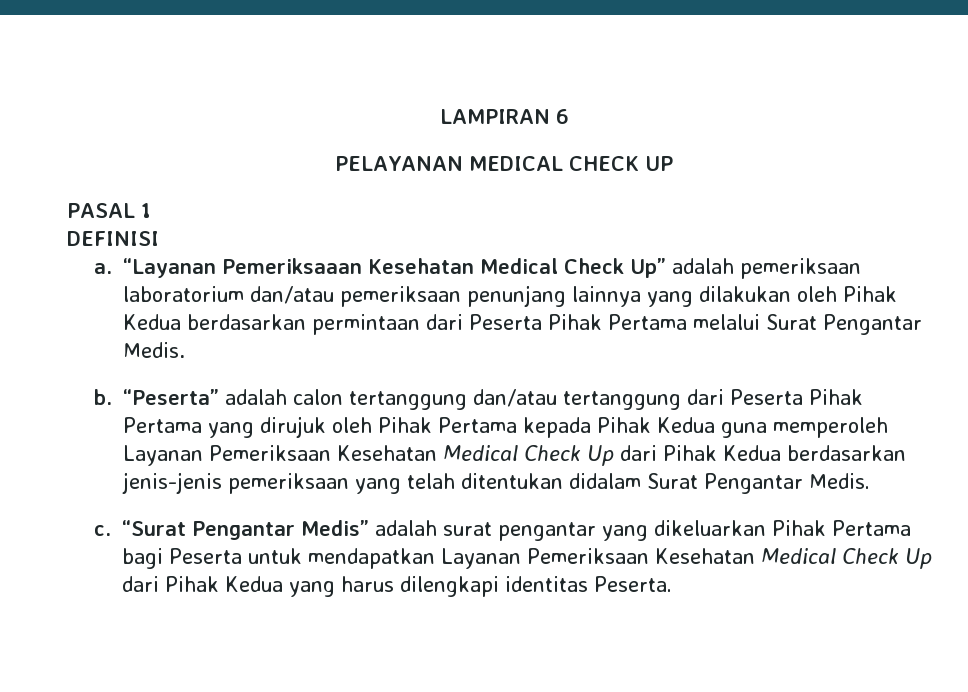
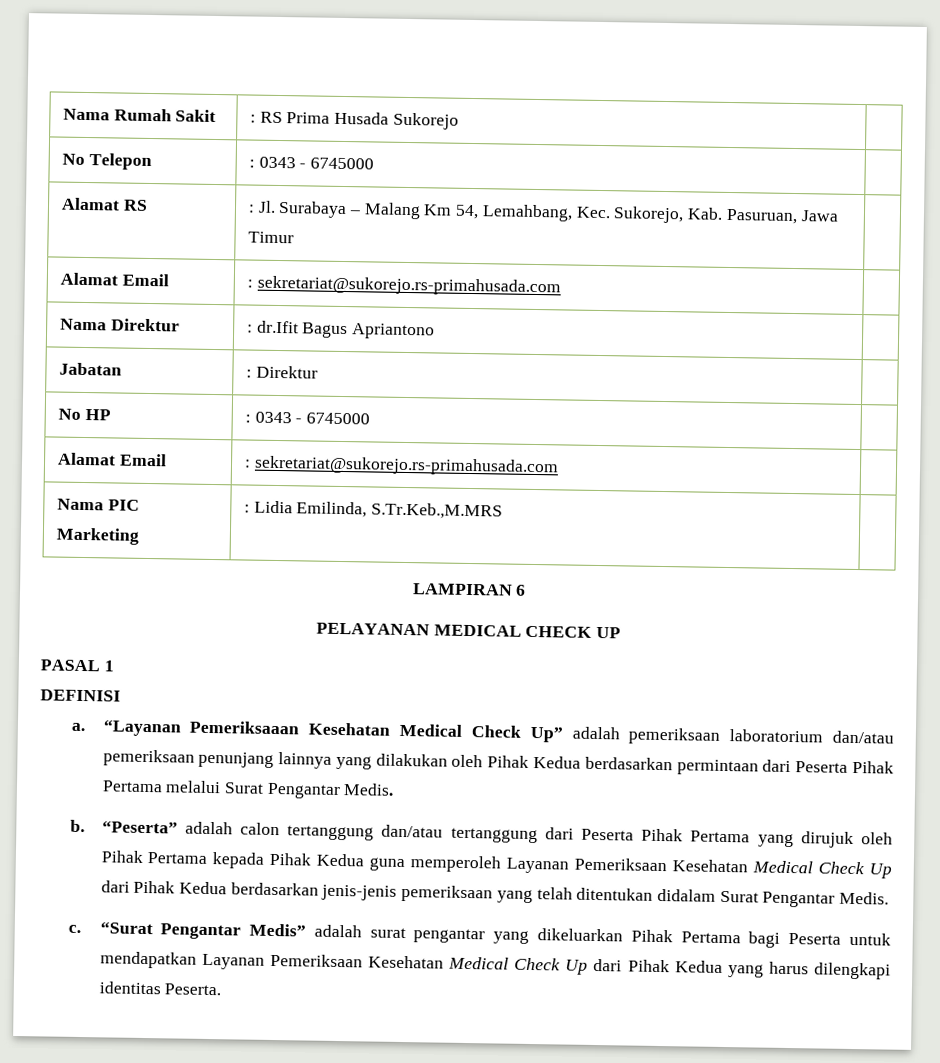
(439, 116) none -> [62,108,217,123] [249,111,459,130] [61,153,152,171] [248,156,375,170] [60,197,148,211] [247,200,839,225] [247,231,294,244] [59,272,169,287] [246,275,561,297] [59,318,180,332] [246,320,436,340] [58,362,122,376] [245,365,318,379] [57,408,111,421] [244,411,371,425] [56,452,167,467] [243,455,559,477] [56,498,140,511] [55,527,140,545] [243,500,504,520] Nama Rumah Sakit | : RS Prima Husada Sukorejo | // No Telepon | : 0343 - 6745000 | // Alamat RS | : Jl. Surabaya – Malang Km 54, Lemahbang, Kec. Sukorejo, Kab. Pasuruan, Jawa Timur | // Alamat Email | : sekretariat@sukorejo.rs-primahusada.com | // Nama Direktur | : dr.Ifit Bagus Apriantono | // Jabatan | : Direktur | // No HP | : 0343 - 6745000 | // Alamat Email | : sekretariat@sukorejo.rs-primahusada.com | // Nama PIC Marketing | : Lidia Emilinda, S.Tr.Keb.,M.MRS | //

